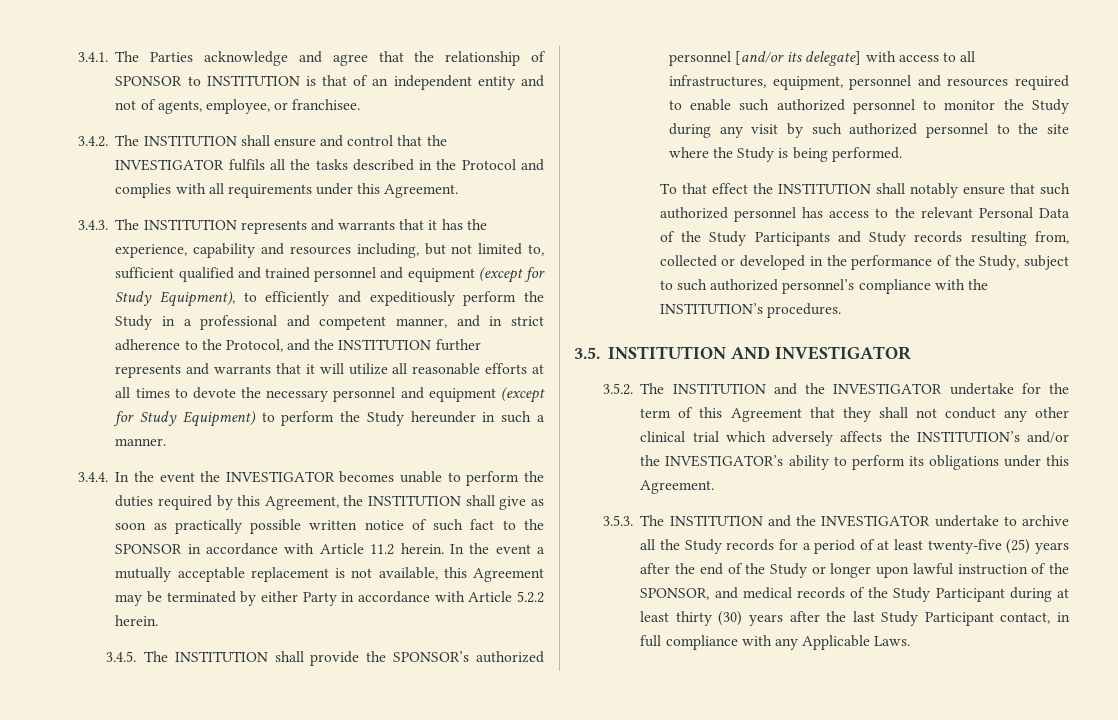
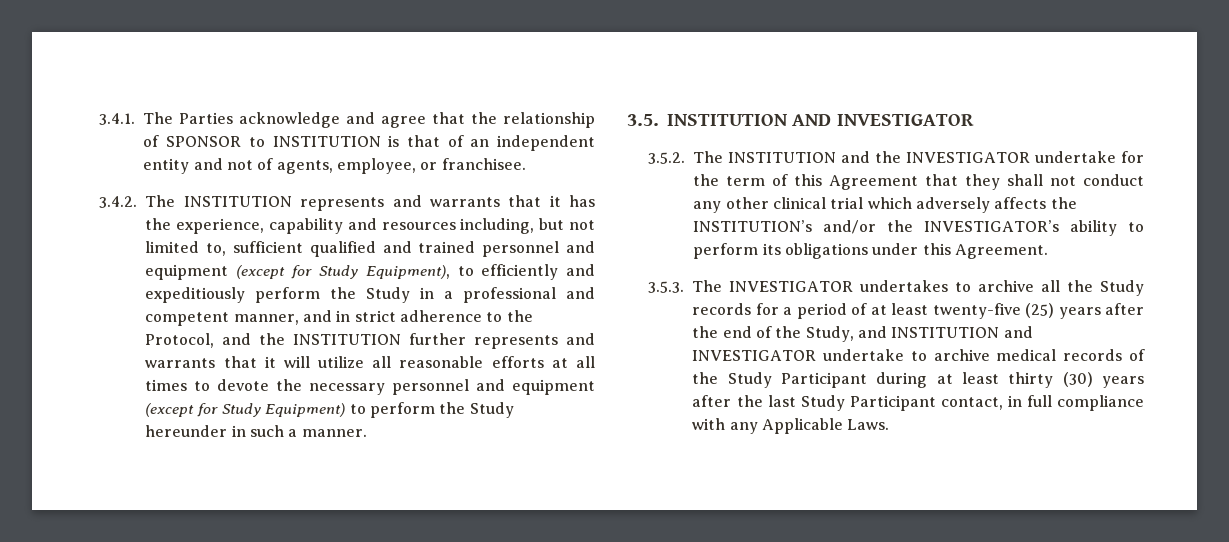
[240,135,447,147] [115,159,544,171] [115,183,459,198] [77,219,237,230] shall ensure and control that the INVESTIGATOR fulfils all the tasks described in the Protocol and complies with all requirements under this Agreement. // 3.4.3. The INSTITUTION -> (292, 201) none
[77,471,544,486] [115,495,544,510] [115,519,544,534] [115,543,545,555] [115,567,545,582] [115,591,544,606] [115,615,159,626] [106,651,544,666] [668,51,976,66] [668,75,1069,90] [668,99,1069,114] [668,123,1069,138] [668,147,902,162] [659,183,1071,198] [659,207,1070,222] [659,231,1069,246] [659,255,1069,270] [659,279,988,294] [659,303,841,318] // 3.4.4. In the event the INVESTIGATOR becomes unable to perform the duties required by this Agreement, the INSTITUTION shall give as soon as practically possible written notice of such fact to the SPONSOR in accordance with Article 11.2 herein. In the event a mutually acceptable replacement is not available, this Agreement may be terminated by either Party in accordance with Article 5.2.2 herein. // 3.4.5. The INSTITUTION shall provide the SPONSOR’s authorized personnel [and/or its delegate] with access to all infrastructures, equipment, personnel and resources required to enable such authorized personnel to monitor the Study during any visit by such authorized personnel to the site where the Study is being performed. // To that effect the INSTITUTION shall notably ensure that such authorized personnel has access to the relevant Personal Data of the Study Participants and Study records resulting from, collected or developed in the performance of the Study, subject to such authorized personnel’s compliance with the INSTITUTION’s procedures. -> (367, 433) none
[669,515,999,527] INSTITUTION and the INVESTIGATOR undertake -> [729,280,949,292] INVESTIGATOR undertakes
[769,563,1069,578] [640,587,738,600] Study or longer upon lawful instruction of the SPONSOR, and -> [805,326,1033,342] [692,349,990,361] Study, and INSTITUTION and INVESTIGATOR undertake to archive

